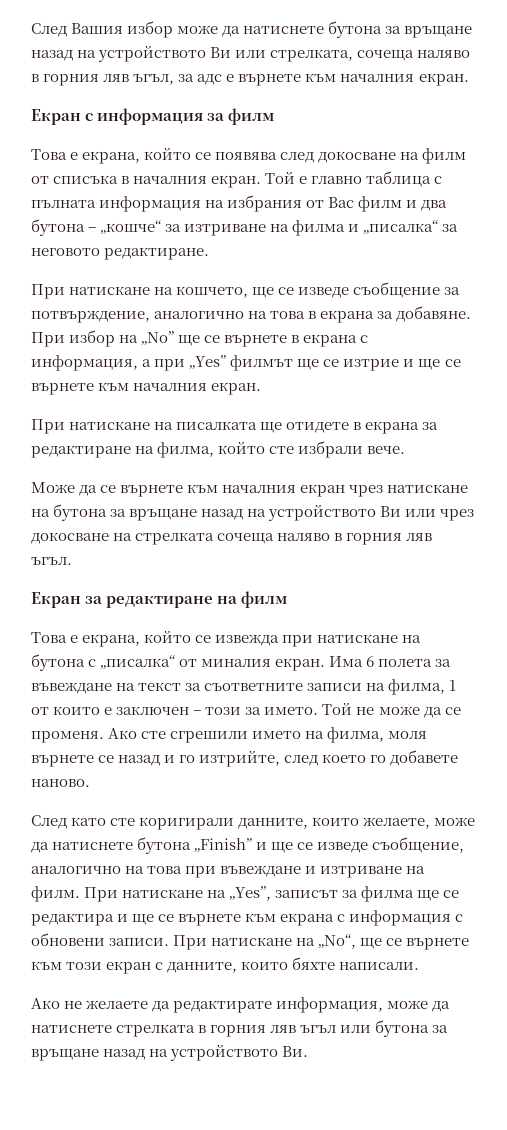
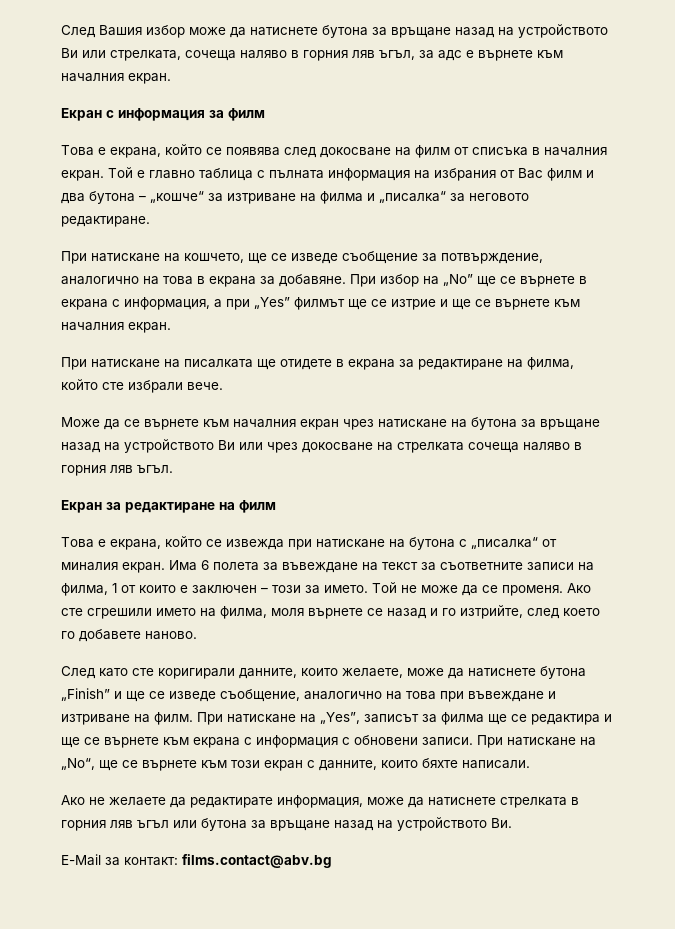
(309, 1051) none -> [61,854,332,868] // E-Mail за контакт: films.contact@abv.bg

